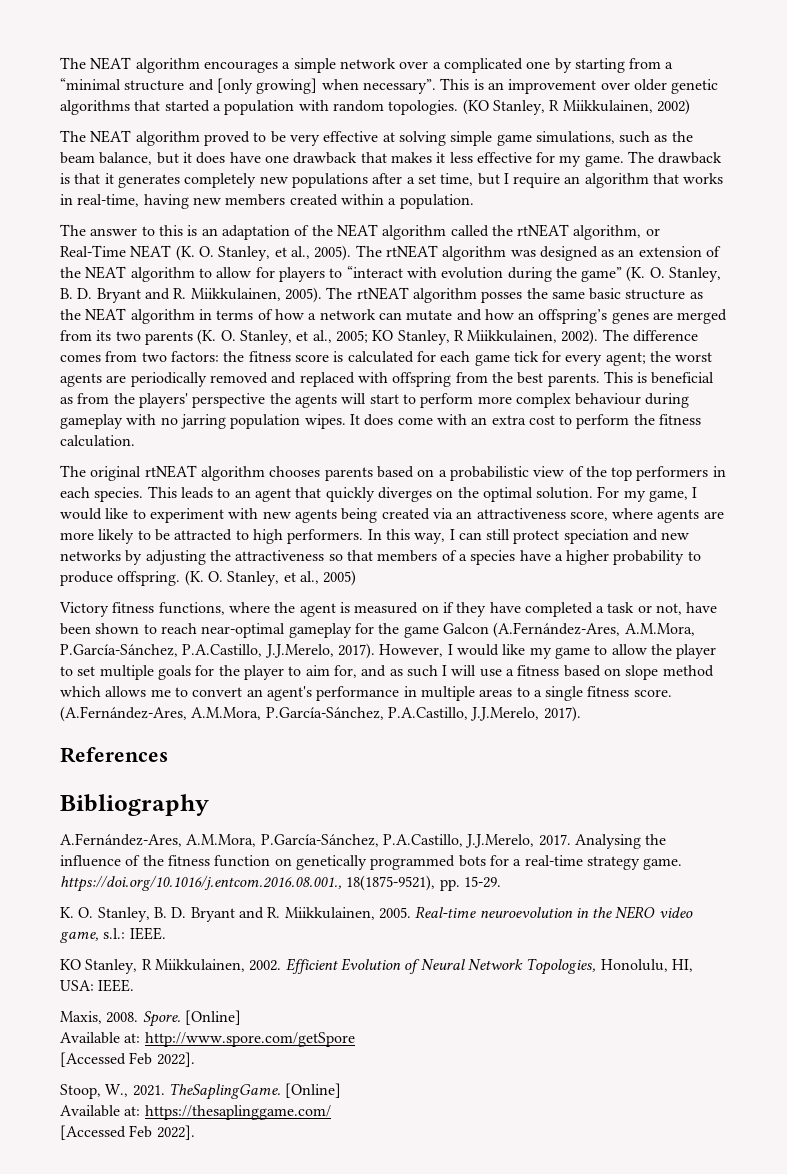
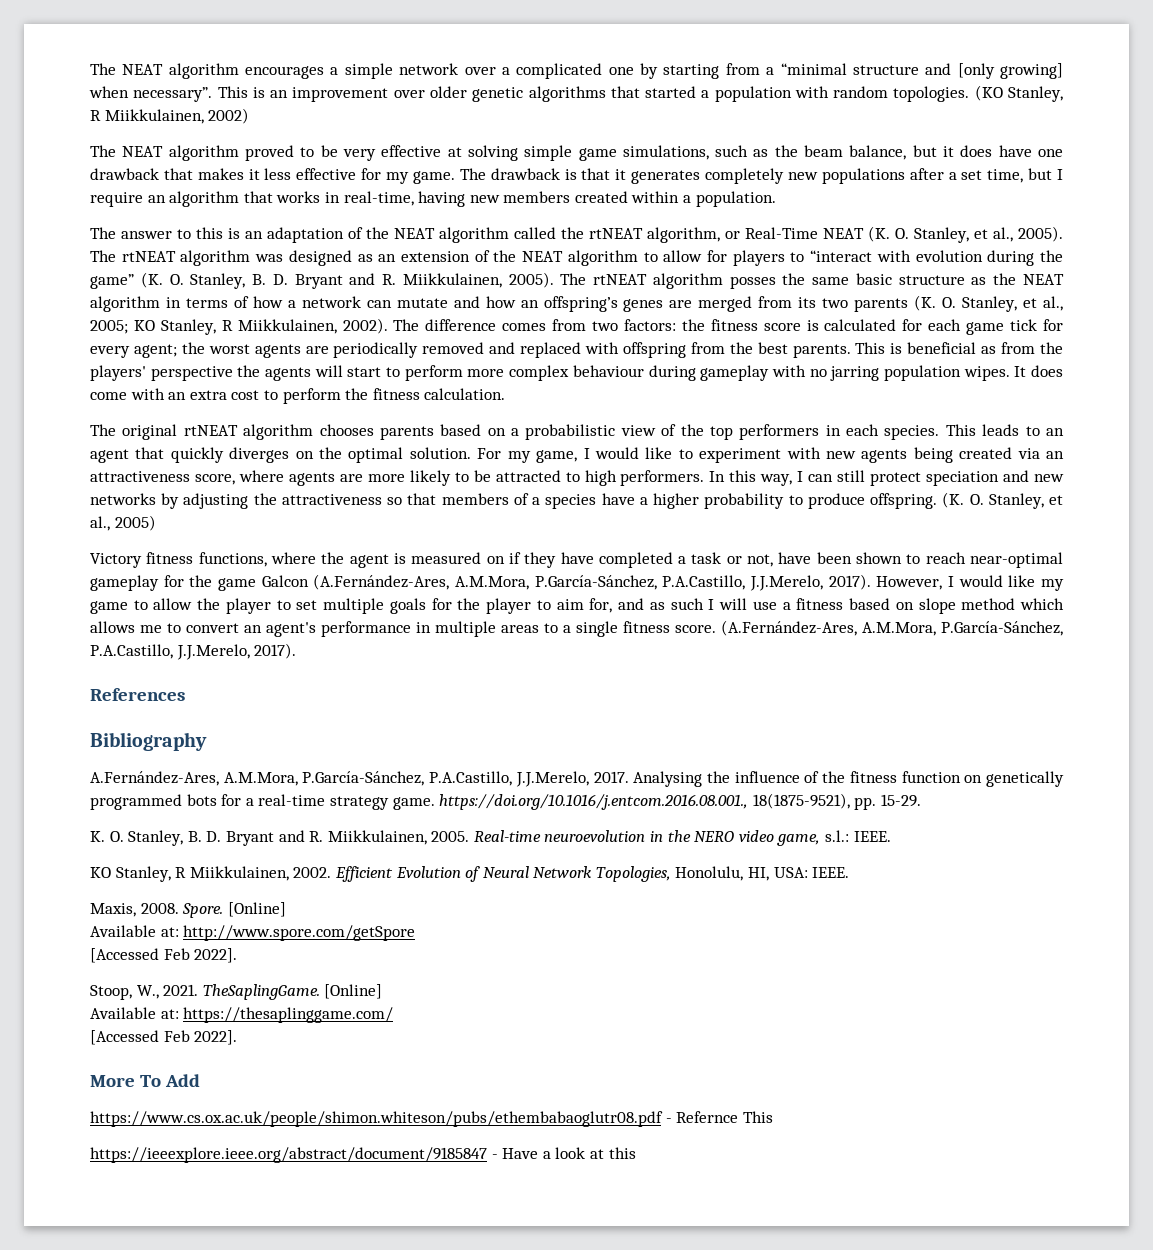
(195, 1132) none -> [90,1074,200,1087] [90,1111,773,1127] [90,1147,636,1163] // More To Add // https://www.cs.ox.ac.uk/people/shimon.whiteson/pubs/ethembabaoglutr08.pdf - Refernce This // https://ieeexplore.ieee.org/abstract/document/9185847 - Have a look at this

